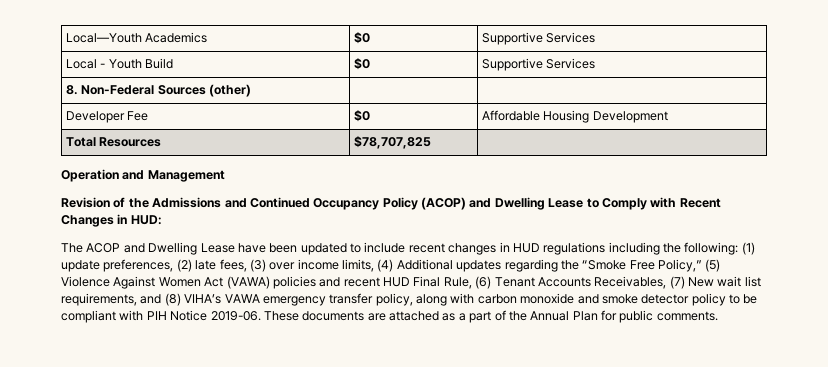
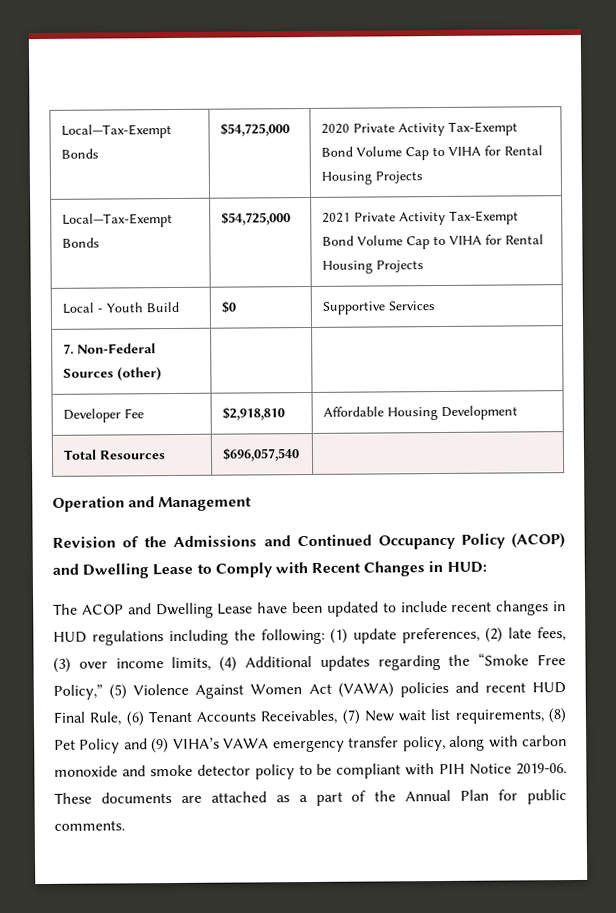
[66,32,208,43] [354,32,371,44] [482,32,596,45] Local—Youth Academics | $0 | Supportive Services -> [61,124,173,139] [61,148,100,159] [220,122,291,137] [321,121,519,137] [321,145,544,161] [321,171,424,185] [62,213,174,228] [62,237,101,248] [221,211,292,226] [322,210,520,226] [322,234,545,250] [322,260,425,274] Local—Tax-Exempt Bonds | $54,725,000 | 2020 Private Activity Tax-Exempt Bond Volume Cap to VIHA for Rental Housing Projects // Local—Tax-Exempt Bonds | $54,725,000 | 2021 Private Activity Tax-Exempt Bond Volume Cap to VIHA for Rental Housing Projects
[66,85,79,95] 8. -> [63,343,75,354] 7.
[354,110,371,122] $0 -> [222,406,286,421] $2,918,810
[354,136,432,149] $78,707,825 -> [222,447,301,462] $696,057,540
[140,293,181,306] and (8) -> [547,708,567,724] [54,738,170,754] (8) Pet Policy and (9)

